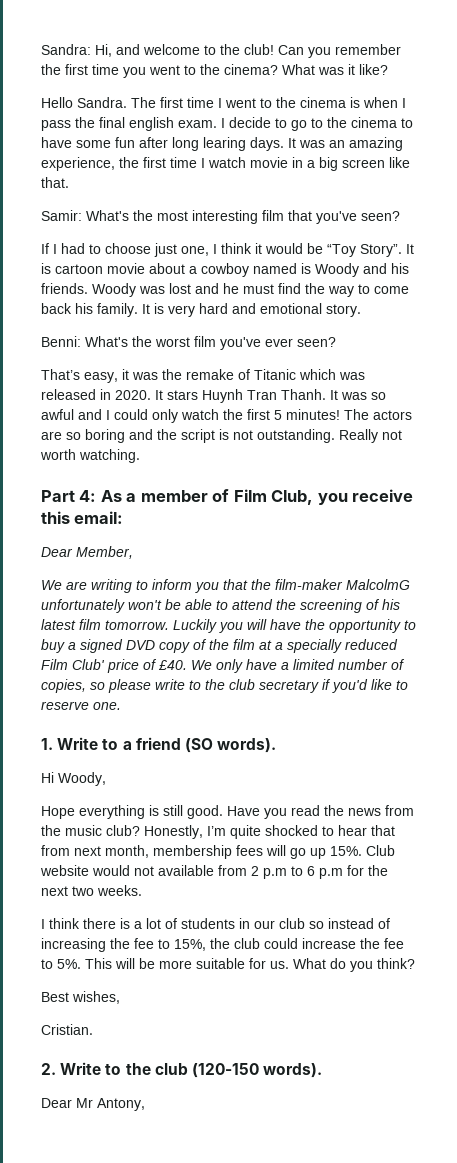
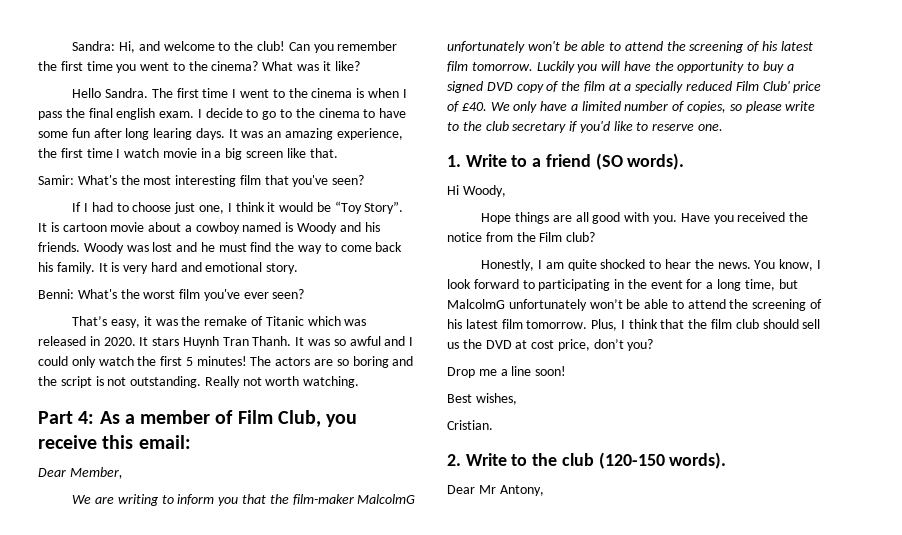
[79,805,381,819] everything is still good. Have you read the news -> [515,212,809,224] [447,232,482,242] things are all good with you. Have you received the notice
[65,825,102,836] music -> [539,232,563,242] Film
[144,825,226,839] Honestly, I’m -> [481,259,564,271] // Honestly, I am
[371,825,395,836] [41,845,395,859] [40,865,388,879] [41,885,142,896] [41,918,390,929] [41,938,404,952] [41,958,415,972] that from next month, membership fees will go up 15%. Club website would not available from 2 p.m to 6 p.m for the next two weeks. // I think there is a lot of students in our club so instead of increasing the fee to 15%, the club could increase the fee to 5%. This will be more suitable for us. What do you think? -> [694,259,821,271] [447,279,798,291] [447,299,823,311] [447,319,821,331] [447,339,654,351] [447,366,567,378] the news. You know, I look forward to participating in the event for a long time, but MalcolmG unfortunately won’t be able to attend the screening of his latest film tomorrow. Plus, I think that the film club should sell us the DVD at cost price, don’t you? // Drop me a line soon!

